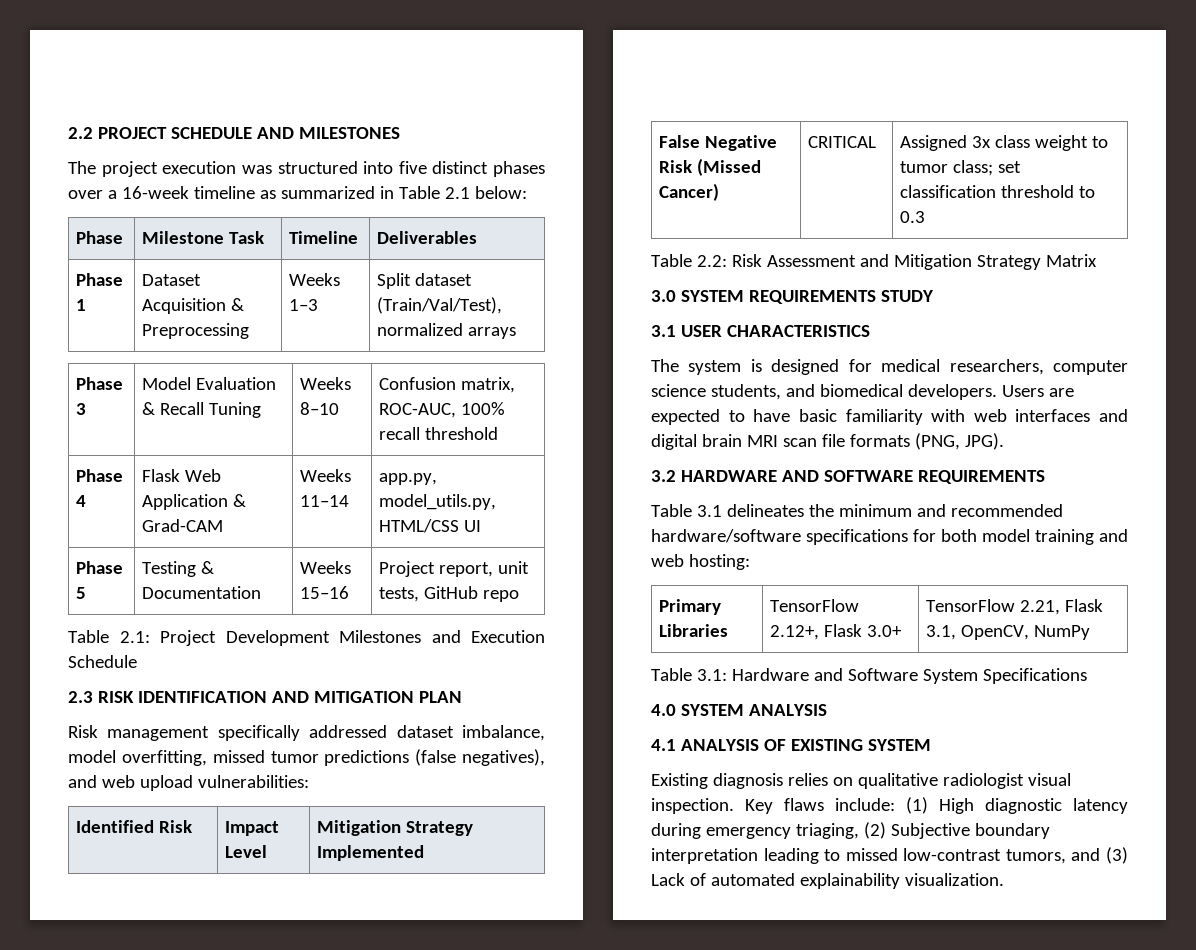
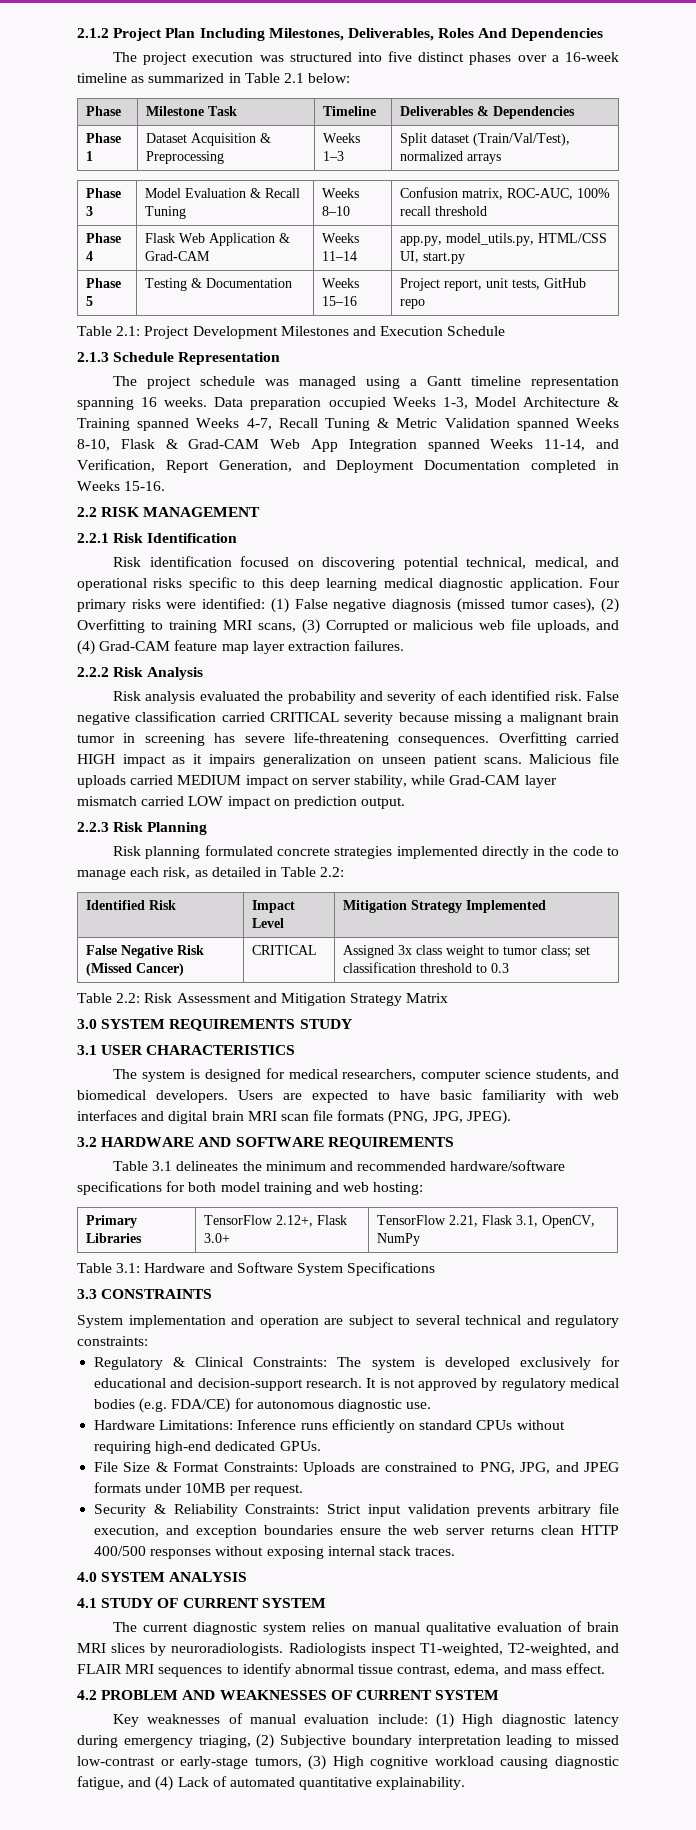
[68,127,400,139] 2.2 PROJECT SCHEDULE AND MILESTONES -> [77,28,604,41] 2.1.2 Project Plan Including Milestones, Deliverables, Roles And Dependencies
(478, 237) none -> [476,106,575,119] & Dependencies
[464,520,482,532] UI -> [399,251,465,264] UI, start.py
[68,691,462,703] [68,725,545,741] [68,749,545,766] [68,775,309,791] 2.3 RISK IDENTIFICATION AND MITIGATION PLAN // Risk management specifically addressed dataset imbalance, model overfitting, missed tumor predictions (false negatives), and web upload vulnerabilities: -> [77,352,281,365] [113,376,619,389] [77,397,620,410] [77,418,619,431] [77,439,619,452] [77,459,619,473] [77,481,166,491] [77,507,261,517] [77,533,238,543] [113,556,619,570] [77,577,620,591] [77,598,619,613] [77,619,620,634] [77,640,405,655] [77,667,204,680] [113,690,619,704] [77,711,619,725] [77,732,619,746] [77,753,620,767] [77,775,557,788] [77,796,406,809] [77,822,208,835] [113,845,619,859] [77,867,345,880] 2.1.3 Schedule Representation // The project schedule was managed using a Gantt timeline representation spanning 16 weeks. Data preparation occupied Weeks 1-3, Model Architecture & Training spanned Weeks 4-7, Recall Tuning & Metric Validation spanned Weeks 8-10, Flask & Grad-CAM Web App Integration spanned Weeks 11-14, and Verification, Report Generation, and Deployment Documentation completed in Weeks 15-16. // 2.2 RISK MANAGEMENT // 2.2.1 Risk Identification // Risk identification focused on discovering potential technical, medical, and operational risks specific to this deep learning medical diagnostic application. Four primary risks were identified: (1) False negative diagnosis (missed tumor cases), (2) Overfitting to training MRI scans, (3) Corrupted or malicious web file uploads, and (4) Grad-CAM feature map layer extraction failures. // 2.2.2 Risk Analysis // Risk analysis evaluated the probability and severity of each identified risk. False negative classification carried CRITICAL severity because missing a malignant brain tumor in screening has severe life-threatening consequences. Overfitting carried HIGH impact as it impairs generalization on unseen patient scans. Malicious file uploads carried MEDIUM impact on server stability, while Grad-CAM layer mismatch carried LOW impact on prediction output. // 2.2.3 Risk Planning // Risk planning formulated concrete strategies implemented directly in the code to manage each risk, as detailed in Table 2.2:
[964,433,1004,450] JPG). -> [432,1110,511,1125] JPG, JPEG).
[651,704,827,716] [651,739,931,751] [651,773,1071,789] [651,798,824,814] 4.0 SYSTEM ANALYSIS // 4.1 ANALYSIS OF EXISTING SYSTEM // Existing diagnosis relies on qualitative radiologist visual inspection. Key flaws -> [77,1289,213,1299] [77,1315,619,1328] [77,1336,148,1346] [94,1356,620,1370] [94,1378,620,1391] [94,1398,432,1413] [94,1419,565,1433] [94,1441,321,1454] [94,1462,620,1475] [94,1482,303,1496] [94,1503,620,1517] [94,1525,619,1538] [94,1546,456,1559] [77,1572,248,1582] [77,1598,326,1608] [113,1621,619,1635] [77,1643,619,1656] [77,1663,606,1677] [77,1690,500,1700] [113,1713,370,1727] 3.3 CONSTRAINTS // System implementation and operation are subject to several technical and regulatory constraints: // Regulatory & Clinical Constraints: The system is developed exclusively for educational and decision-support research. It is not approved by regulatory medical bodies (e.g. FDA/CE) for autonomous diagnostic use. // Hardware Limitations: Inference runs efficiently on standard CPUs without requiring high-end dedicated GPUs. // File Size & Format Constraints: Uploads are constrained to PNG, JPG, and JPEG formats under 10MB per request. // Security & Reliability Constraints: Strict input validation prevents arbitrary file execution, and exception boundaries ensure the web server returns clean HTTP 400/500 responses without exposing internal stack traces. // 4.0 SYSTEM ANALYSIS // 4.1 STUDY OF CURRENT SYSTEM // The current diagnostic system relies on manual qualitative evaluation of brain MRI slices by neuroradiologists. Radiologists inspect T1-weighted, T2-weighted, and FLAIR MRI sequences to identify abnormal tissue contrast, edema, and mass effect. // 4.2 PROBLEM AND WEAKNESSES OF CURRENT SYSTEM // Key weaknesses of manual evaluation
[1005,847,1128,864] tumors, and (3) -> [160,1755,619,1770] [77,1776,174,1791] or early-stage tumors, (3) High cognitive workload causing diagnostic fatigue, and (4)
[799,873,1004,889] explainability visualization. -> [299,1777,466,1790] quantitative explainability.

